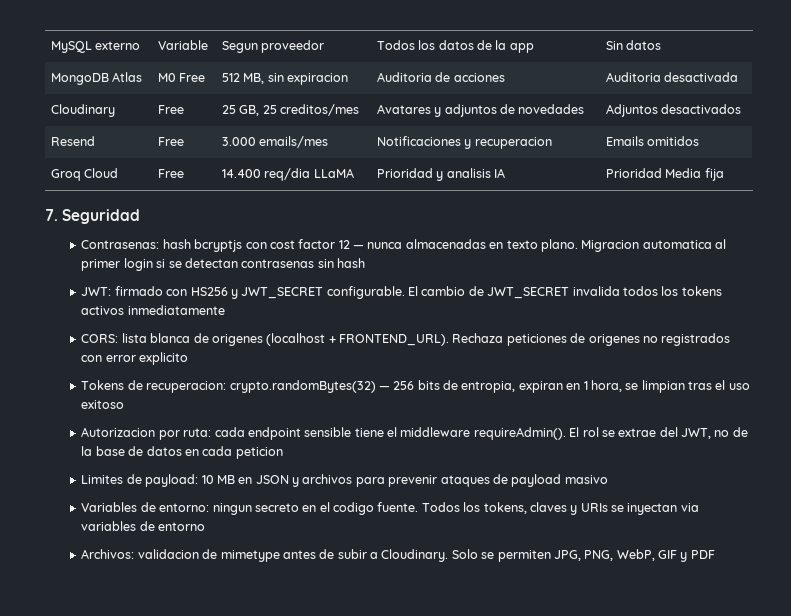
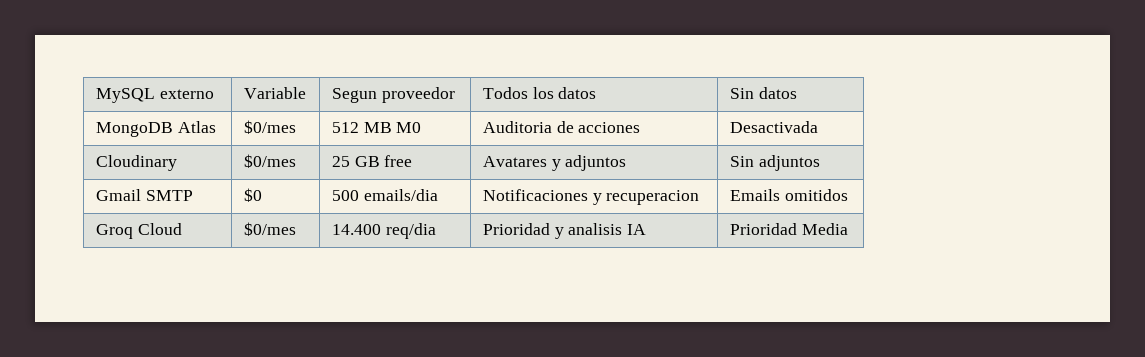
[477,40,534,53] de la app -> (597, 93) none
[157,73,206,82] M0 Free -> [243,120,296,134] $0/mes
[243,73,349,85] MB, sin expiracion -> [363,122,422,133] MB M0
[605,72,739,82] Auditoria desactivada -> [729,121,818,133] Desactivada
[157,105,184,114] [221,104,360,116] Free | 25 GB, 25 creditos/mes -> [243,154,296,168] [331,155,413,167] $0/mes | 25 GB free
[500,104,585,114] [605,104,742,117] [50,136,95,146] [157,137,184,146] [221,136,329,148] de novedades | Adjuntos desactivados // Resend | Free | 3.000 emails/mes -> [729,155,820,171] [95,189,193,201] [243,188,262,202] [331,189,438,201] | Sin adjuntos // Gmail SMTP | $0 | 500 emails/dia
[157,169,184,178] Free -> [243,222,296,236] $0/mes
[313,168,354,178] LLaMA -> (436, 231) none
[704,168,724,181] [45,209,141,224] [81,239,727,252] [81,258,366,271] [81,286,722,299] [81,305,225,315] [81,333,731,346] [81,352,189,365] [81,380,750,393] [81,400,125,409] [81,427,748,440] [81,446,283,459] [81,474,608,487] [81,502,699,515] [81,521,206,531] [81,549,715,562] fija // 7. Seguridad // Contrasenas: hash bcryptjs con cost factor 12 — nunca almacenadas en texto plano. Migracion automatica al primer login si se detectan contrasenas sin hash // JWT: firmado con HS256 y JWT_SECRET configurable. El cambio de JWT_SECRET invalida todos los tokens activos inmediatamente // CORS: lista blanca de origenes (localhost + FRONTEND_URL). Rechaza peticiones de origenes no registrados con error explicito // Tokens de recuperacion: crypto.randomBytes(32) — 256 bits de entropia, expiran en 1 hora, se limpian tras el uso exitoso // Autorizacion por ruta: cada endpoint sensible tiene el middleware requireAdmin(). El rol se extrae del JWT, no de la base de datos en cada peticion // Limites de payload: 10 MB en JSON y archivos para prevenir ataques de payload masivo // Variables de entorno: ningun secreto en el codigo fuente. Todos los tokens, claves y URIs se inyectan via variables de entorno // Archivos: validacion de mimetype antes de subir a Cloudinary. Solo se permiten JPG, PNG, WebP, GIF y PDF -> (848, 229) none

